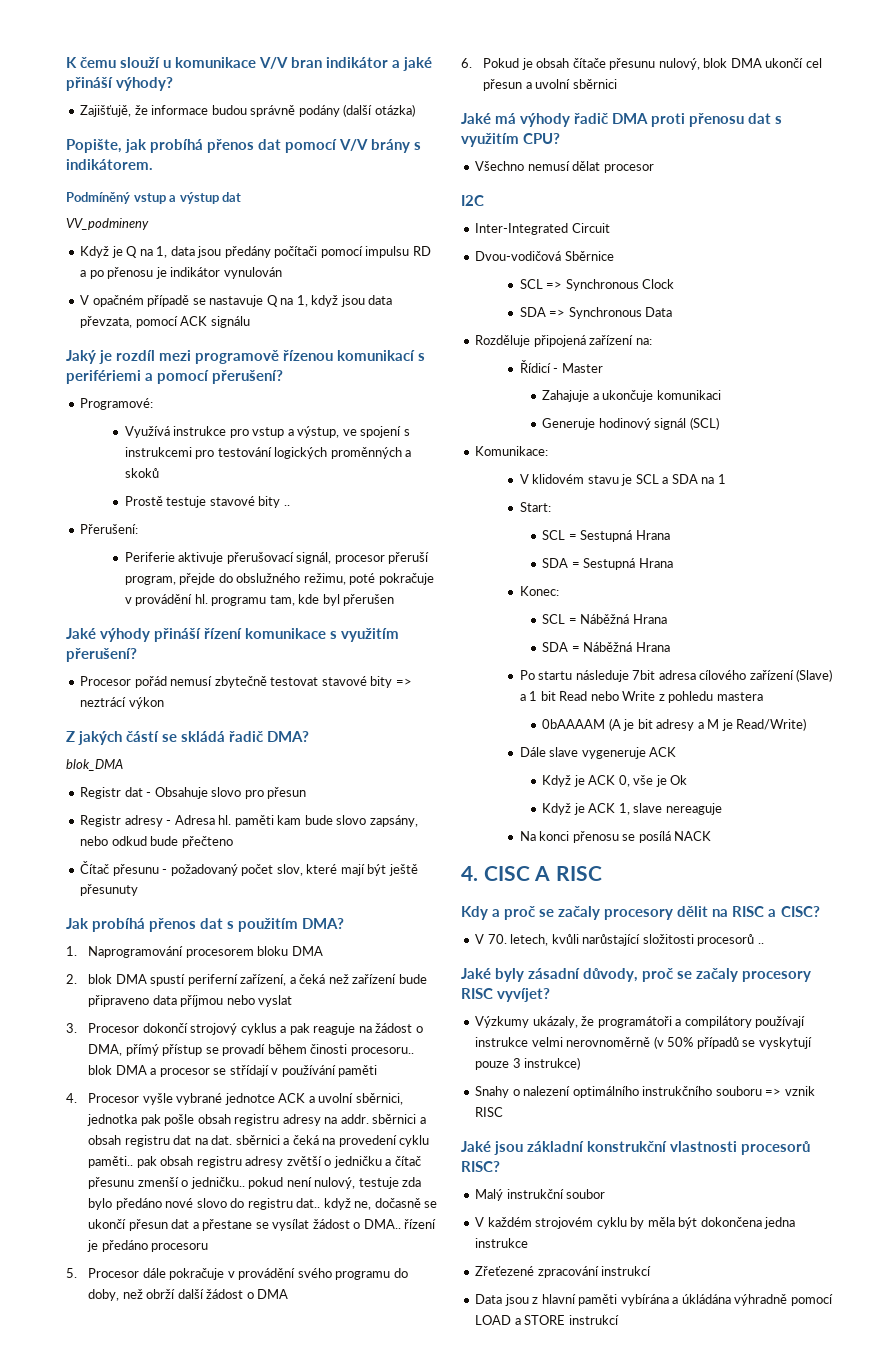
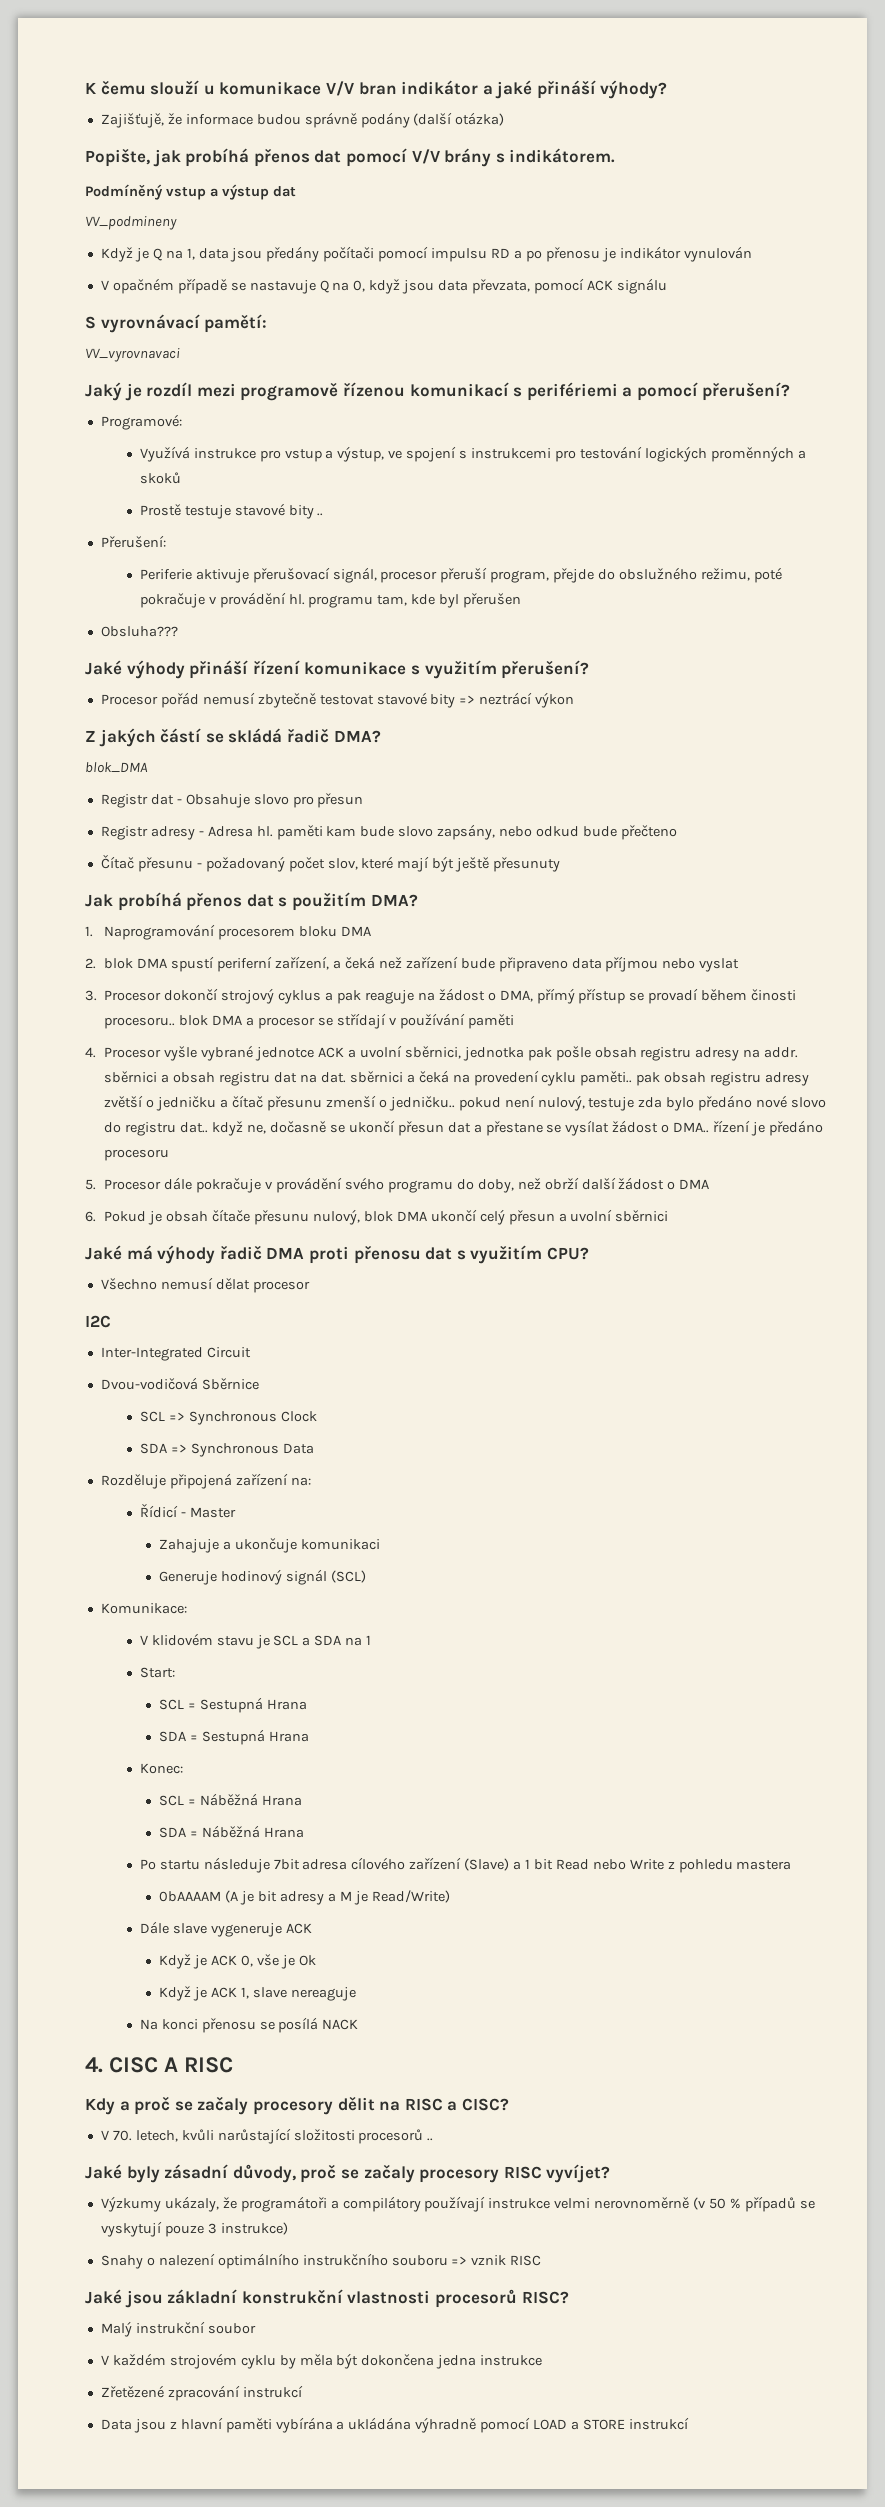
[296,295,308,307] 1, -> [353,280,366,292] 0,
(250, 322) none -> [85,314,268,333] [85,348,180,362] // S vyrovnávací pamětí: // VV_vyrovnavaci
(395, 600) none -> [100,626,178,637] // Obsluha???
[805,58,822,68] cel -> [479,1209,505,1225] celý
[667,1037,694,1047] 50% -> [709,2198,741,2209] 50 %
[475,1266,535,1276] Zřeťezené -> [100,2385,164,2398] Zřetězené
[681,1294,731,1304] úkládána -> [348,2417,412,2430] ukládána

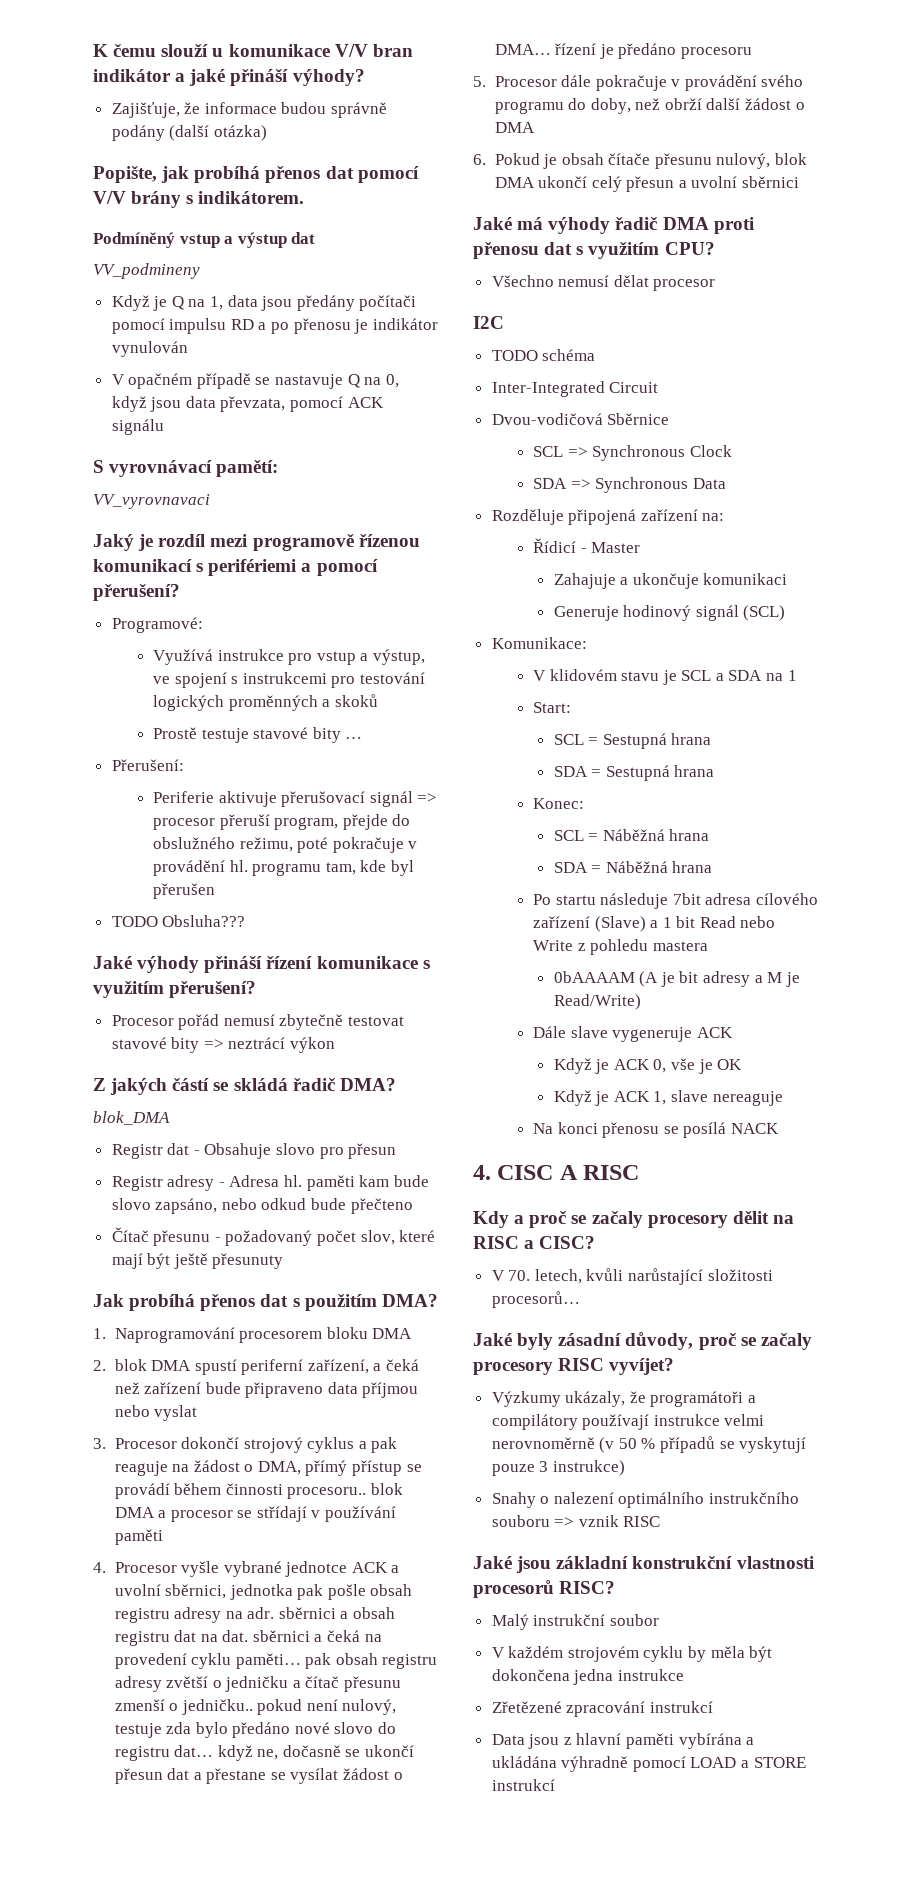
[100,113,164,128] Zajišťujě, -> [111,102,180,118] Zajišťuje,
[317,513,324,516] .. -> [345,737,363,739] …
[332,567,377,583] signál, -> [369,791,438,807] signál =>
(522, 600) none -> [111,916,158,927] TODO
[437,824,496,840] zapsány, -> [155,1198,218,1214] zapsáno,
[648,988,797,1004] provadí během činosti -> [114,1483,283,1499] provádí během činnosti
[764,1047,799,1058] addr. -> [247,1607,275,1619] adr.
[580,1071,633,1086] paměti.. -> [235,1653,301,1669] paměti…
[180,1122,209,1133] dat.. -> [174,1745,214,1757] dat…
[673,1122,710,1133] DMA.. -> [494,44,551,55] DMA…
(111, 1321) none -> [491,349,596,361] // TODO schéma
[266,1699,307,1710] Hrana -> [671,733,712,745] hrana
[268,1731,309,1742] Hrana -> [674,765,715,777] hrana
[261,1795,302,1806] Hrana -> [669,829,710,841] hrana
[263,1827,304,1838] Hrana -> [672,861,713,873] hrana
[298,1955,316,1966] Ok -> [717,1059,743,1070] OK
[358,2129,434,2144] procesorů .. -> [491,1291,580,1308] procesorů…

